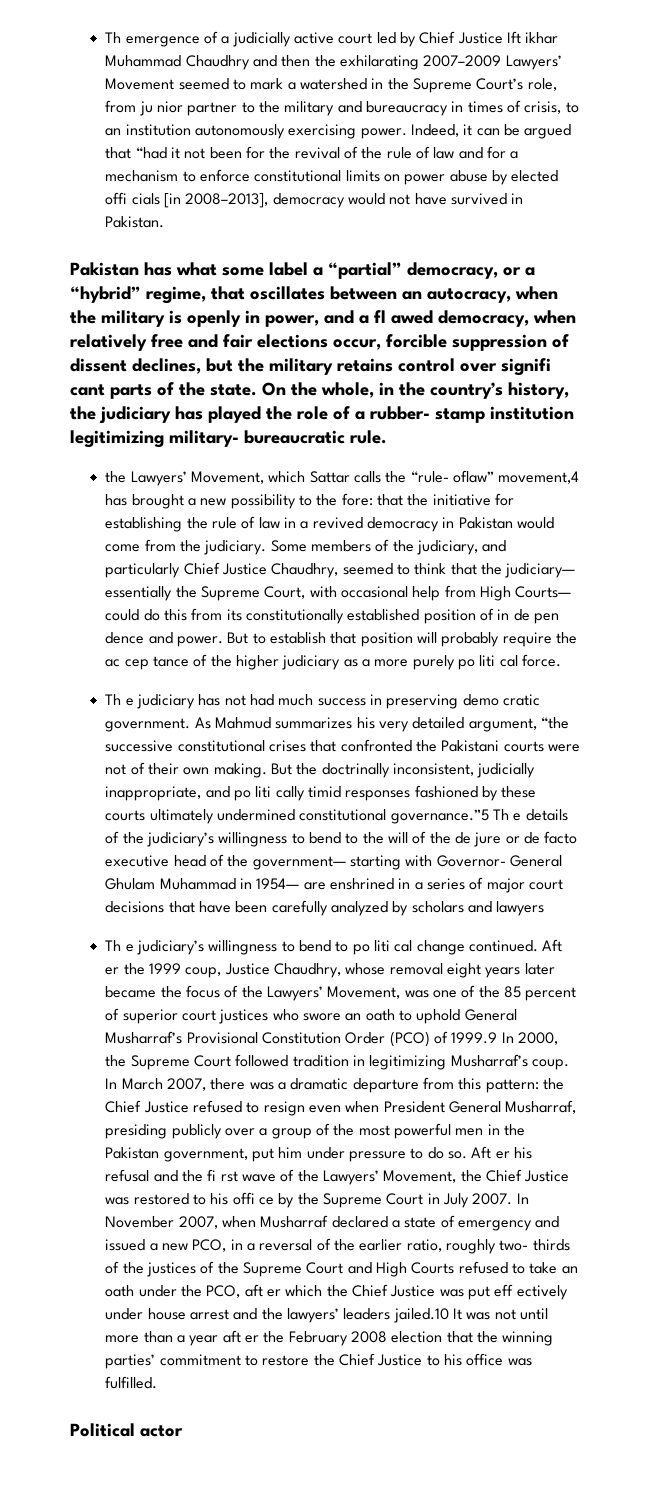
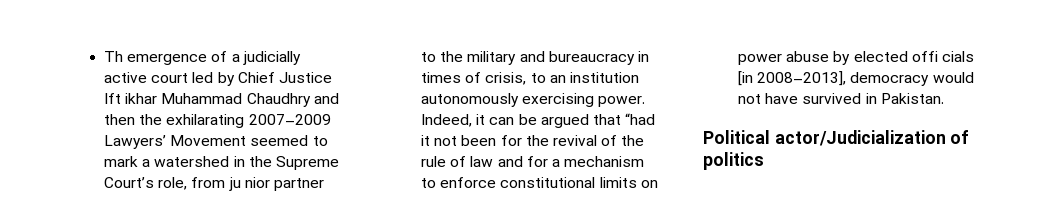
[70,262,535,279] [70,286,558,304] [70,310,576,327] [70,334,569,351] [70,358,551,376] [70,382,569,399] [70,406,574,424] [70,430,387,448] [105,470,580,486] [105,493,514,509] [105,516,554,532] [105,539,507,555] [105,562,576,578] [105,585,572,601] [105,608,559,624] [105,632,577,647] [105,654,561,670] [105,694,540,709] [105,717,569,732] [105,739,580,752] [105,762,536,778] [105,785,537,801] [105,809,568,824] [105,831,578,847] [105,854,562,870] [105,877,563,893] [105,900,545,916] [105,939,563,955] [105,963,555,978] [105,985,577,1001] [105,1008,517,1024] [105,1031,558,1047] [105,1054,569,1070] [105,1077,564,1093] [105,1100,577,1116] [105,1123,525,1139] [105,1146,532,1162] [105,1169,570,1185] [105,1192,529,1208] [105,1215,560,1231] [105,1238,570,1254] [105,1261,578,1277] [105,1284,568,1300] [105,1308,548,1323] [105,1330,554,1346] [105,1353,532,1369] [105,1376,158,1389] [70,1423,183,1437] Pakistan has what some label a “partial” democracy, or a “hybrid” regime, that oscillates between an autocracy, when the military is openly in power, and a fl awed democracy, when relatively free and fair elections occur, forcible suppression of dissent declines, but the military retains control over signifi cant parts of the state. On the whole, in the country’s history, the judiciary has played the role of a rubber- stamp institution legitimizing military- bureaucratic rule. // the Lawyers’ Movement, which Sattar calls the “rule- oflaw” movement,4 has brought a new possibility to the fore: that the initiative for establishing the rule of law in a revived democracy in Pakistan would come from the judiciary. Some members of the judiciary, and particularly Chief Justice Chaudhry, seemed to think that the judiciary— essentially the Supreme Court, with occasional help from High Courts— could do this from its constitutionally established position of in de pen dence and power. But to establish that position will probably require the ac cep tance of the higher judiciary as a more purely po liti cal force. // Th e judiciary has not had much success in preserving demo cratic government. As Mahmud summarizes his very detailed argument, “the successive constitutional crises that confronted the Pakistani courts were not of their own making. But the doctrinally inconsistent, judicially inappropriate, and po liti cally timid responses fashioned by these courts ultimately undermined constitutional governance.”5 Th e details of the judiciary’s willingness to bend to the will of the de jure or de facto executive head of the government— starting with Governor- General Ghulam Muhammad in 1954— are enshrined in a series of major court decisions that have been carefully analyzed by scholars and lawyers // Th e judiciary’s willingness to bend to po liti cal change continued. Aft er the 1999 coup, Justice Chaudhry, whose removal eight years later became the focus of the Lawyers’ Movement, was one of the 85 percent of superior court justices who swore an oath to uphold General Musharraf’s Provisional Constitution Order (PCO) of 1999.9 In 2000, the Supreme Court followed tradition in legitimizing Musharraf’s coup. In March 2007, there was a dramatic departure from this pattern: the Chief Justice refused to resign even when President General Musharraf, presiding publicly over a group of the most powerful men in the Pakistan government, put him under pressure to do so. Aft er his refusal and the fi rst wave of the Lawyers’ Movement, the Chief Justice was restored to his offi ce by the Supreme Court in July 2007. In November 2007, when Musharraf declared a state of emergency and issued a new PCO, in a reversal of the earlier ratio, roughly two- thirds of the justices of the Supreme Court and High Courts refused to take an oath under the PCO, aft er which the Chief Justice was put eff ectively under house arrest and the lawyers’ leaders jailed.10 It was not until more than a year aft er the February 2008 election that the winning parties’ commitment to restore the Chief Justice to his office was fulfilled. // Political actor -> [703,130,970,146] [703,152,764,170] Political actor/Judicialization of politics

